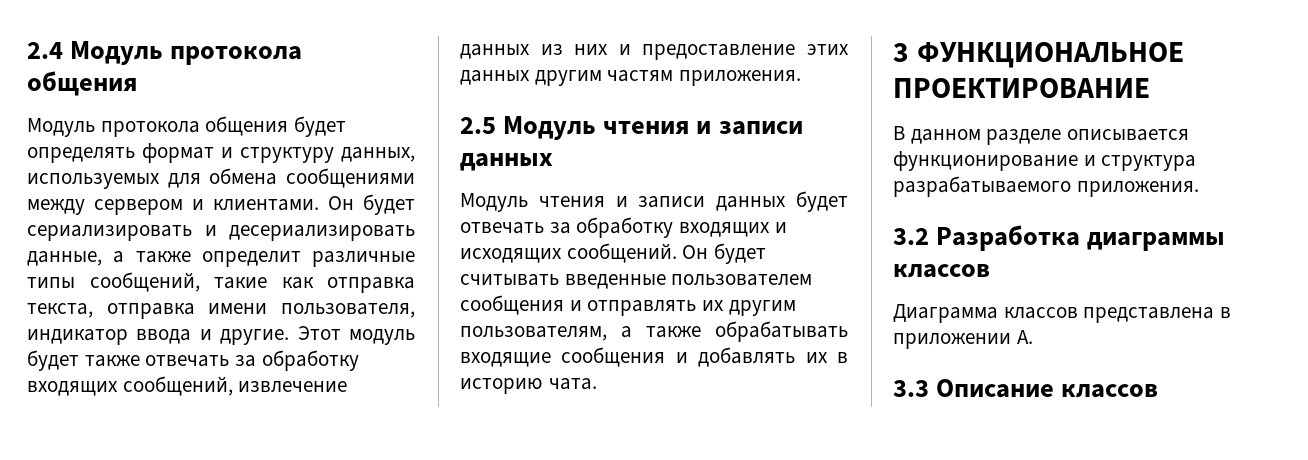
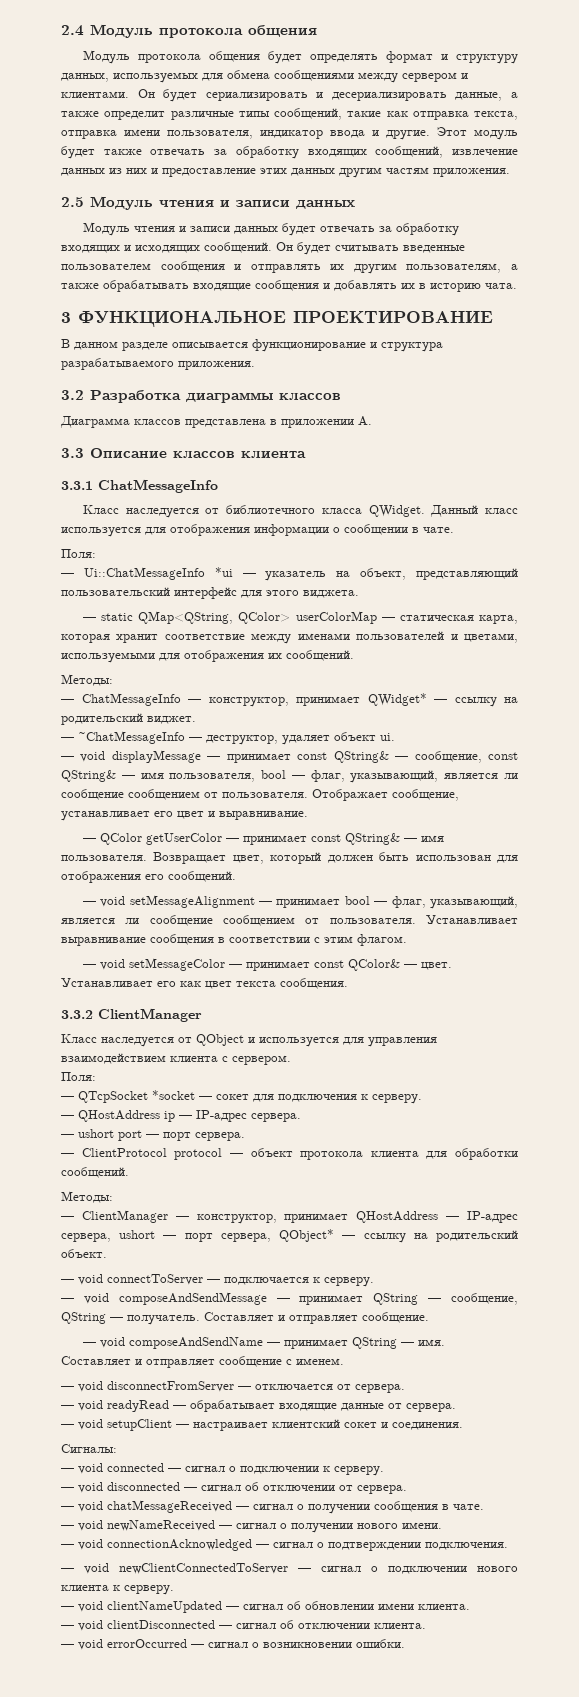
(1159, 391) none -> [241,451,306,458] [61,479,218,493] [82,505,518,518] [61,524,454,537] [61,549,96,558] [61,567,518,581] [61,587,359,599] [82,611,518,624] [61,631,518,644] [61,650,354,663] [61,674,113,686] [61,693,518,707] [61,713,196,725] [61,731,395,745] [61,750,519,763] [61,770,518,783] [61,789,459,801] [61,811,308,821] [82,833,444,845] [61,852,518,864] [61,871,236,883] [82,895,518,909] [61,915,518,926] [61,934,407,946] [82,958,452,971] [61,978,348,989] [61,1008,202,1022] [61,1034,437,1047] [61,1053,291,1065] [61,1072,96,1081] [61,1090,422,1104] [61,1110,301,1122] [61,1129,245,1141] [61,1148,518,1160] [61,1167,129,1178] [61,1191,113,1203] [61,1210,518,1224] [61,1229,518,1243] [61,1249,107,1258] [61,1274,374,1287] [61,1292,518,1305] [61,1312,429,1325] [82,1337,445,1349] [61,1356,344,1368] [61,1381,405,1393] [61,1400,456,1412] [61,1419,463,1431] [61,1444,117,1453] [61,1463,384,1476] [61,1482,407,1494] [61,1500,484,1514] [61,1520,442,1533] [61,1539,508,1551] [61,1563,518,1574] [61,1585,174,1595] [61,1601,470,1613] [61,1620,426,1631] [61,1639,405,1650] клиента // 3.3.1 ChatMessageInfo // Класс наследуется от библиотечного класса QWidget. Данный класс используется для отображения информации о сообщении в чате. // Поля: // — Ui::ChatMessageInfo *ui — указатель на объект, представляющий пользовательский интерфейс для этого виджета. // — static QMap<QString, QColor> userColorMap — статическая карта, которая хранит соответствие между именами пользователей и цветами, используемыми для отображения их сообщений. // Методы: // — ChatMessageInfo — конструктор, принимает QWidget* — ссылку на родительский виджет. // — ~ChatMessageInfo — деструктор, удаляет объект ui. // — void displayMessage — принимает const QString& — сообщение, const QString& — имя пользователя, bool — флаг, указывающий, является ли сообщение сообщением от пользователя. Отображает сообщение, устанавливает его цвет и выравнивание. // — QColor getUserColor — принимает const QString& — имя пользователя. Возвращает цвет, который должен быть использован для отображения его сообщений. // — void setMessageAlignment — принимает bool — флаг, указывающий, является ли сообщение сообщением от пользователя. Устанавливает выравнивание сообщения в соответствии с этим флагом. // — void setMessageColor — принимает const QColor& — цвет. Устанавливает его как цвет текста сообщения. // 3.3.2 ClientManager // Класс наследуется от QObject и используется для управления взаимодействием клиента с сервером. // Поля: // — QTcpSocket *socket — сокет для подключения к серверу. // — QHostAddress ip — IP-адрес сервера. // — ushort port — порт сервера. // — ClientProtocol protocol — объект протокола клиента для обработки сообщений. // Методы: // — ClientManager — конструктор, принимает QHostAddress — IP-адрес сервера, ushort — порт сервера, QObject* — ссылку на родительский объект. // — void connectToServer — подключается к серверу. // — void composeAndSendMessage — принимает QString — сообщение, QString — получатель. Составляет и отправляет сообщение. // — void composeAndSendName — принимает QString — имя. Составляет и отправляет сообщение с именем. // — void disconnectFromServer — отключается от сервера. // — void readyRead — обрабатывает входящие данные от сервера. // — void setupClient — настраивает клиентский сокет и соединения. // Сигналы: // — void connected — сигнал о подключении к серверу. // — void disconnected — сигнал об отключении от сервера. // — void chatMessageReceived — сигнал о получении сообщения в чате. // — void newNameReceived — сигнал о получении нового имени. // — void connectionAcknowledged — сигнал о подтверждении подключения. // — void newClientConnectedToServer — сигнал о подключении нового клиента к серверу. // — void clientNameUpdated — сигнал об обновлении имени клиента. // — void clientDisconnected — сигнал об отключении клиента. // — void errorOccurred — сигнал о возникновении ошибки.

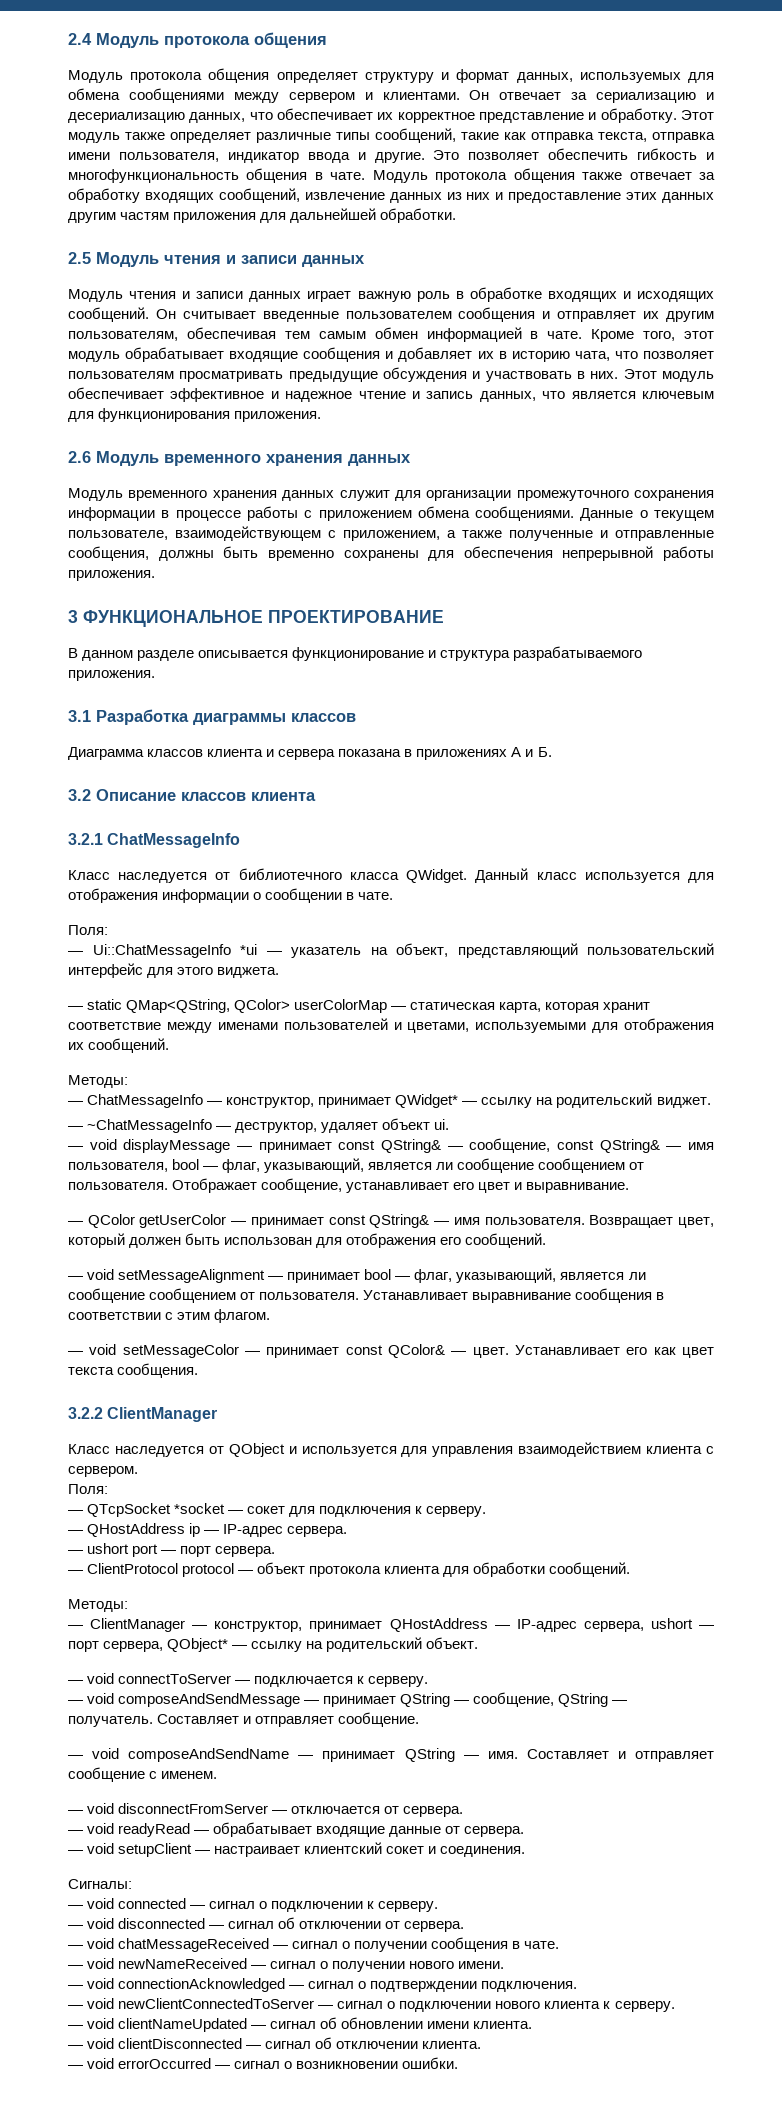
[267,51,518,64] будет определять формат и структуру -> [276,69,510,83] определяет структуру и формат
[163,89,518,102] [61,111,166,120] будет сериализировать и десериализировать данные, а также определит -> [499,92,714,103] [68,108,715,123] [68,132,251,143] отвечает за сериализацию и десериализацию данных, что обеспечивает их корректное представление и обработку. Этот модуль также определяет
[437,127,518,140] [61,146,206,159] Этот модуль будет также отвечать -> [433,148,714,160] [68,168,692,183] Это позволяет обеспечить гибкость и многофункциональность общения в чате. Модуль протокола общения также отвечает
[433,168,510,177] приложения. -> [173,208,457,223] приложения для дальнейшей обработки.
[281,223,459,236] будет отвечать за обработку -> [307,287,542,302] играет важную роль в обработке
[297,242,399,255] будет считывать -> [182,311,256,319] считывает
[250,264,321,273] отправлять -> [557,311,637,322] отправляет
[510,264,518,270] [61,280,189,292] а также обрабатывать -> [186,327,714,342] [68,347,225,362] обеспечивая тем самым обмен информацией в чате. Кроме того, этот модуль обрабатывает
[334,280,397,291] добавлять -> [398,347,473,362] добавляет
[485,283,517,289] чата. -> [574,351,715,361] [68,367,715,382] [68,387,714,402] [68,408,322,422] [68,451,411,466] [68,488,714,501] [68,506,714,521] [68,526,714,541] [68,546,714,561] [68,570,155,581] чата, что позволяет пользователям просматривать предыдущие обсуждения и участвовать в них. Этот модуль обеспечивает эффективное и надежное чтение и запись данных, что является ключевым для функционирования приложения. // 2.6 Модуль временного хранения данных // Модуль временного хранения данных служит для организации промежуточного сохранения информации в процессе работы с приложением обмена сообщениями. Данные о текущем пользователе, взаимодействующем с приложением, а также полученные и отправленные сообщения, должны быть временно сохранены для обеспечения непрерывной работы приложения.
[61,390,84,400] 3.2 -> [68,710,91,722] 3.1
[185,416,372,428] [61,448,84,458] представлена в приложении А. // 3.3 -> [207,747,552,760] [68,789,91,801] клиента и сервера показана в приложениях А и Б. // 3.2
[61,481,93,490] 3.3.1 -> [68,833,103,845] 3.2.1
[61,1010,93,1019] 3.3.2 -> [68,1407,103,1419] 3.2.2

